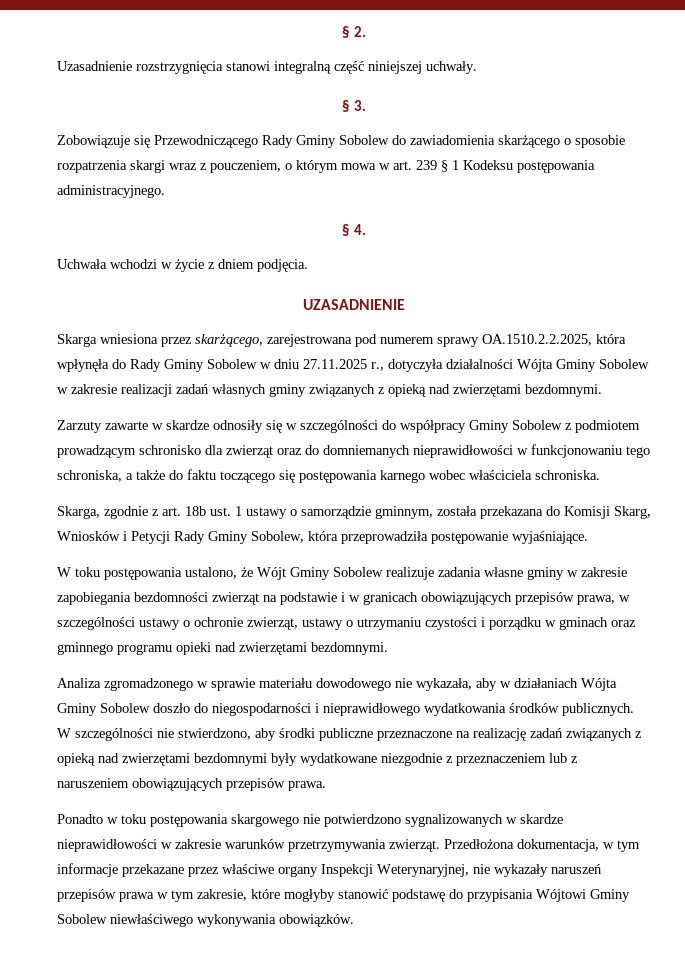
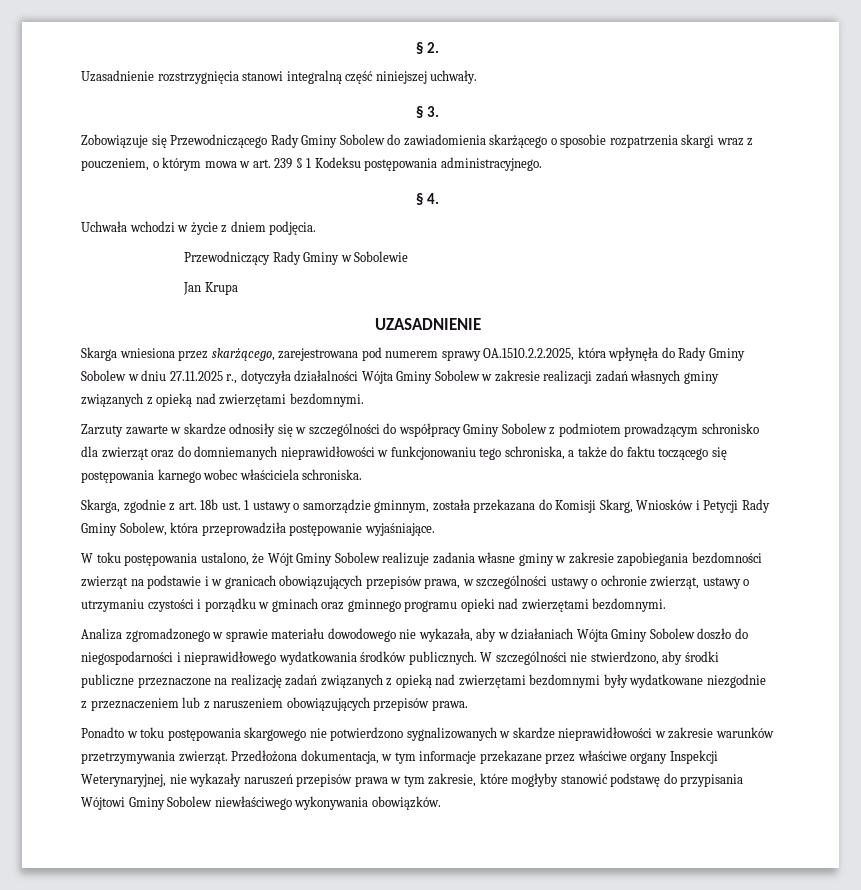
(308, 265) none -> [184,251,409,265] [183,282,238,295] // Przewodniczący Rady Gminy w Sobolewie // Jan Krupa

